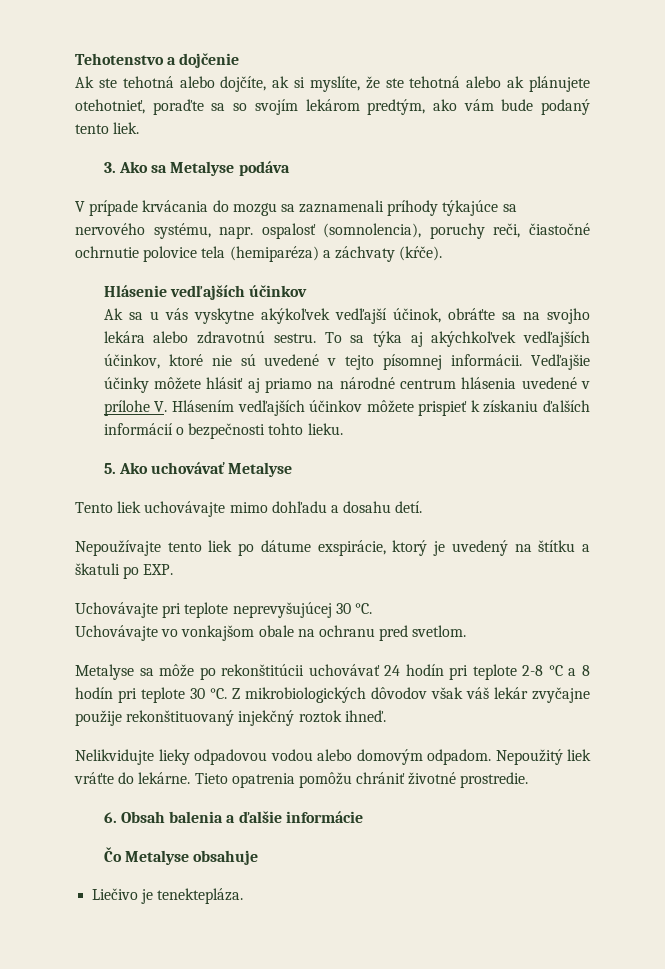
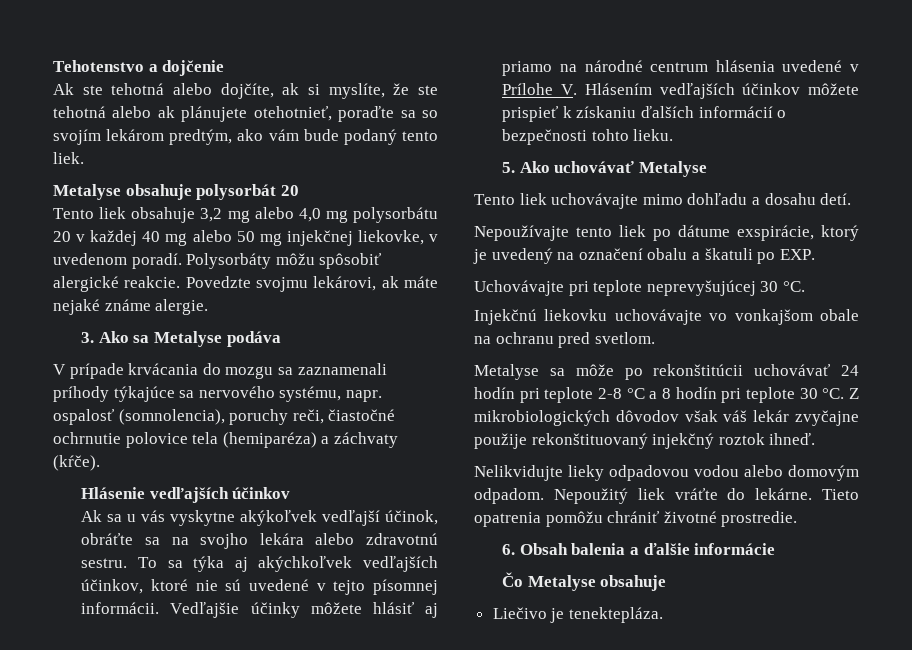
(140, 128) none -> [53,184,299,200] [53,207,438,223] [53,230,438,246] [53,253,382,269] [53,276,438,292] [53,299,209,315] // Metalyse obsahuje polysorbát 20 // Tento liek obsahuje 3,2 mg alebo 4,0 mg polysorbátu 20 v každej 40 mg alebo 50 mg injekčnej liekovke, v uvedenom poradí. Polysorbáty môžu spôsobiť alergické reakcie. Povedzte svojmu lekárovi, ak máte nejaké známe alergie.
[103,400,150,416] prílohe -> [502,83,554,95] Prílohe
[538,540,576,552] štítku -> [578,248,688,260] označení obalu
[75,625,158,641] Uchovávajte -> [474,309,702,325] Injekčnú liekovku uchovávajte

